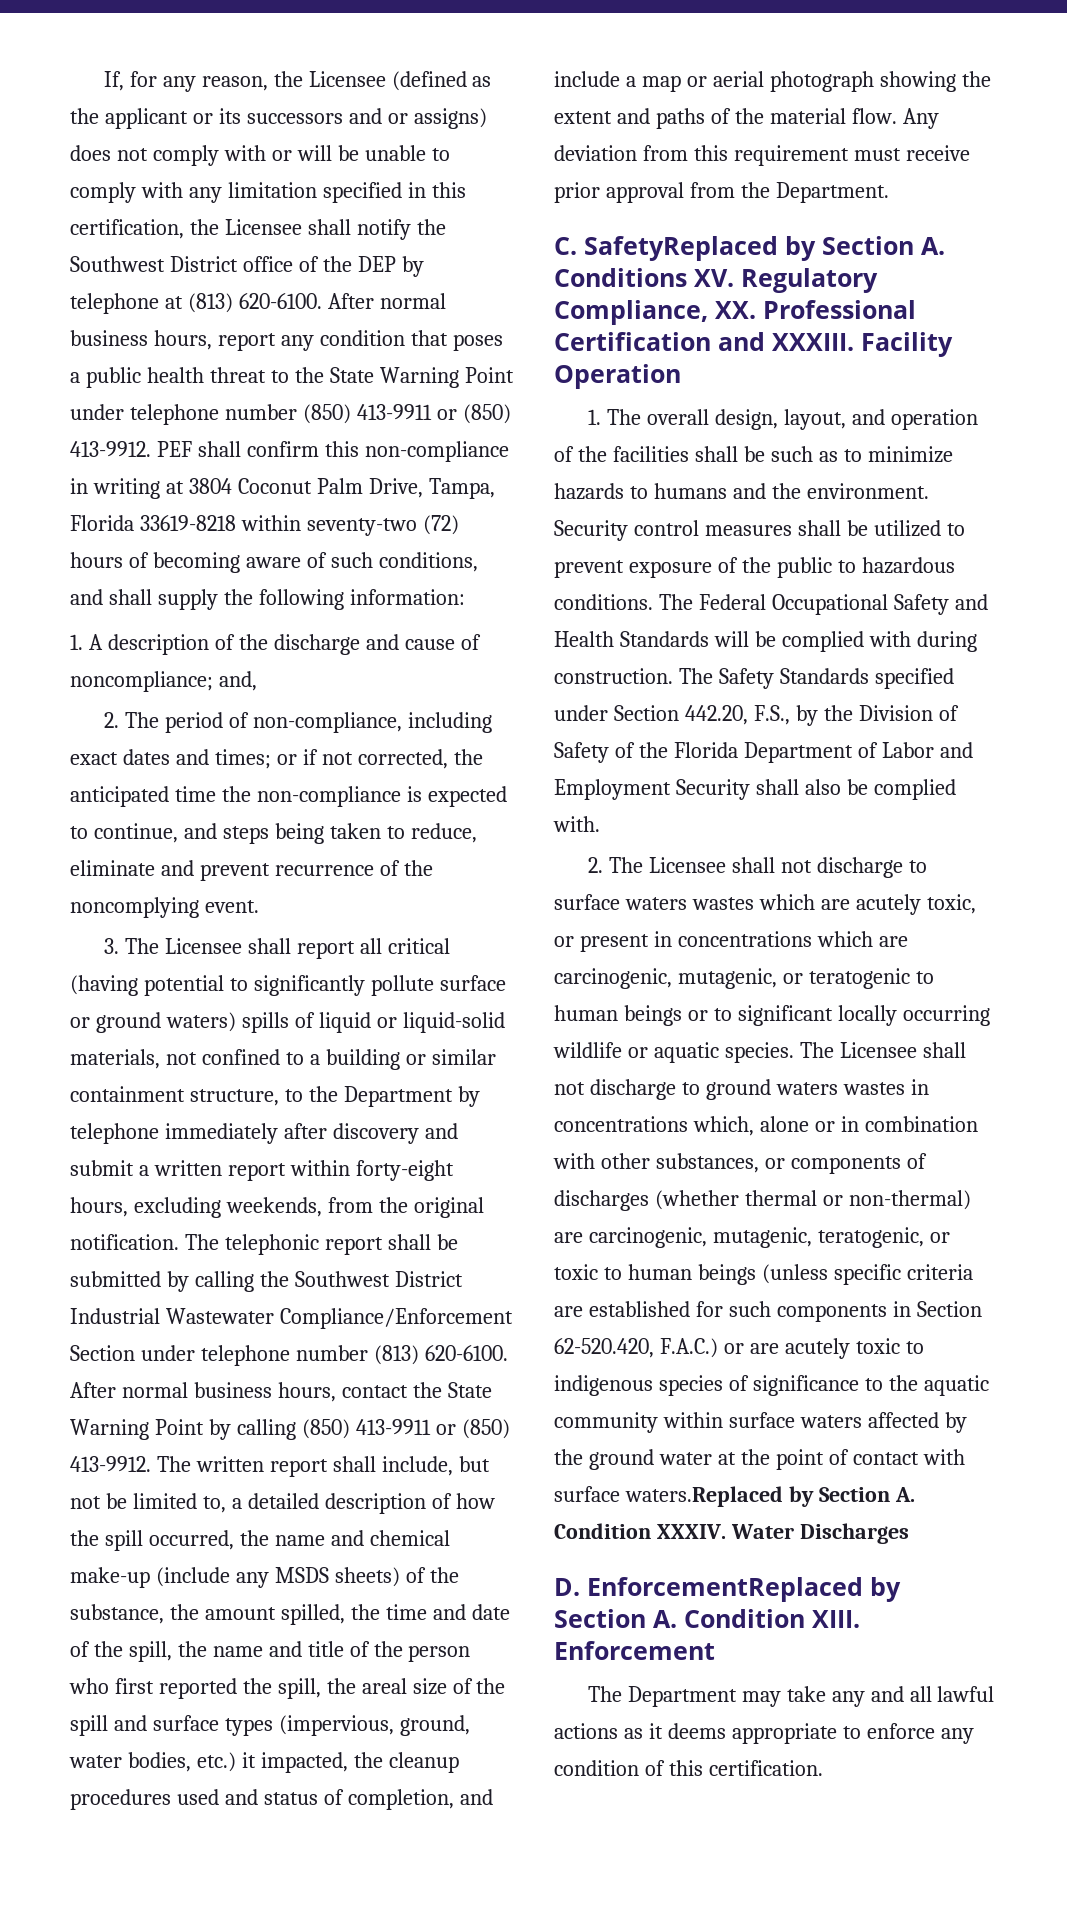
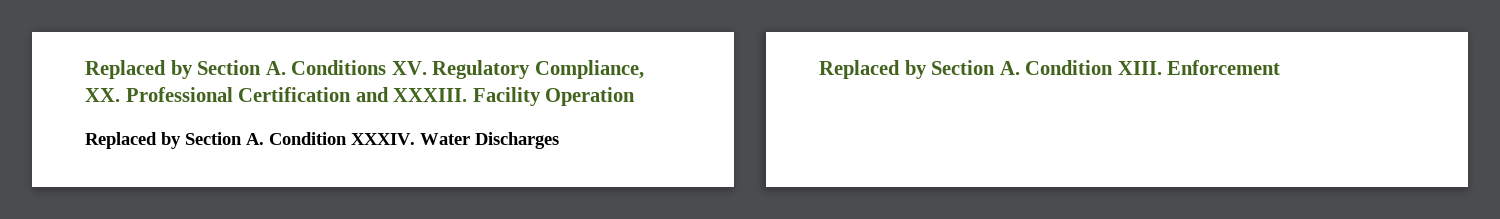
[103,71,492,92] [70,108,487,129] [70,145,450,166] [70,182,466,203] [70,219,446,240] [70,256,424,277] [70,293,446,314] [70,330,503,351] [70,367,514,388] [70,404,511,425] [70,441,509,462] [70,478,495,499] [70,515,459,536] [70,552,478,573] [70,589,465,610] [70,634,481,655] [70,671,257,692] [103,712,492,733] [70,749,483,769] [70,786,507,807] [70,823,477,844] [70,860,433,881] [70,897,259,918] [103,938,450,959] [70,975,506,996] [70,1012,505,1033] [70,1049,496,1070] [70,1086,480,1107] [70,1123,458,1144] [70,1160,454,1181] [70,1197,484,1218] [70,1234,458,1255] [70,1271,463,1292] [70,1308,513,1329] [70,1345,508,1366] [70,1382,492,1402] [70,1419,510,1440] [70,1456,490,1477] [70,1493,495,1514] [70,1530,450,1551] [70,1567,459,1588] [70,1604,510,1625] [70,1641,471,1662] [69,1678,506,1699] [70,1715,470,1736] [69,1752,459,1773] [70,1789,493,1810] [554,71,991,92] [554,108,939,129] [554,145,970,166] [554,182,889,203] [554,236,778,261] If, for any reason, the Licensee (defined as the applicant or its successors and or assigns) does not comply with or will be unable to comply with any limitation specified in this certification, the Licensee shall notify the Southwest District office of the DEP by telephone at (813) 620-6100. After normal business hours, report any condition that poses a public health threat to the State Warning Point under telephone number (850) 413-9911 or (850) 413-9912. PEF shall confirm this non-compliance in writing at 3804 Coconut Palm Drive, Tampa, Florida 33619-8218 within seventy-two (72) hours of becoming aware of such conditions, and shall supply the following information: // 1. A description of the discharge and cause of noncompliance; and, // 2. The period of non-compliance, including exact dates and times; or if not corrected, the anticipated time the non-compliance is expected to continue, and steps being taken to reduce, eliminate and prevent recurrence of the noncomplying event. // 3. The Licensee shall report all critical (having potential to significantly pollute surface or ground waters) spills of liquid or liquid-solid materials, not confined to a building or similar containment structure, to the Department by telephone immediately after discovery and submit a written report within forty-eight hours, excluding weekends, from the original notification. The telephonic report shall be submitted by calling the Southwest District Industrial Wastewater Compliance/Enforcement Section under telephone number (813) 620-6100. After normal business hours, contact the State Warning Point by calling (850) 413-9911 or (850) 413-9912. The written report shall include, but not be limited to, a detailed description of how the spill occurred, the name and chemical make-up (include any MSDS sheets) of the substance, the amount spilled, the time and date of the spill, the name and title of the person who first reported the spill, the areal size of the spill and surface types (impervious, ground, water bodies, etc.) it impacted, the cleanup procedures used and status of completion, and include a map or aerial photograph showing the extent and paths of the material flow. Any deviation from this requirement must receive prior approval from the Department. // C. SafetyReplaced -> [85,60,166,79] Replaced
[587,409,978,430] [554,446,953,463] [554,483,929,500] [554,520,965,541] [554,557,955,578] [554,594,988,615] [554,631,977,652] [554,668,954,689] [554,705,959,726] [554,742,973,763] [554,779,956,800] [553,816,600,832] [587,857,927,878] [554,894,976,915] [554,931,908,952] [554,968,934,989] [554,1005,990,1026] [553,1042,966,1063] [554,1079,929,1100] [554,1116,978,1136] [553,1153,927,1174] [554,1190,971,1211] [554,1227,950,1248] [554,1264,973,1285] [554,1301,982,1322] [554,1338,924,1359] [554,1375,989,1396] [554,1412,967,1433] [554,1449,965,1470] [554,1486,783,1507] 1. The overall design, layout, and operation of the facilities shall be such as to minimize hazards to humans and the environment. Security control measures shall be utilized to prevent exposure of the public to hazardous conditions. The Federal Occupational Safety and Health Standards will be complied with during construction. The Safety Standards specified under Section 442.20, F.S., by the Division of Safety of the Florida Department of Labor and Employment Security shall also be complied with. // 2. The Licensee shall not discharge to surface waters wastes which are acutely toxic, or present in concentrations which are carcinogenic, mutagenic, or teratogenic to human beings or to significant locally occurring wildlife or aquatic species. The Licensee shall not discharge to ground waters wastes in concentrations which, alone or in combination with other substances, or components of discharges (whether thermal or non-thermal) are carcinogenic, mutagenic, teratogenic, or toxic to human beings (unless specific criteria are established for such components in Section 62-520.420, F.A.C.) or are acutely toxic to indigenous species of significance to the aquatic community within surface waters affected by the ground water at the point of contact with surface waters.Replaced -> [85,132,157,149] Replaced
[554,1577,863,1602] D. EnforcementReplaced -> [819,60,900,79] Replaced
[587,1686,995,1707] [554,1723,974,1744] [554,1760,823,1776] // The Department may take any and all lawful actions as it deems appropriate to enforce any condition of this certification. -> (1281, 67) none

